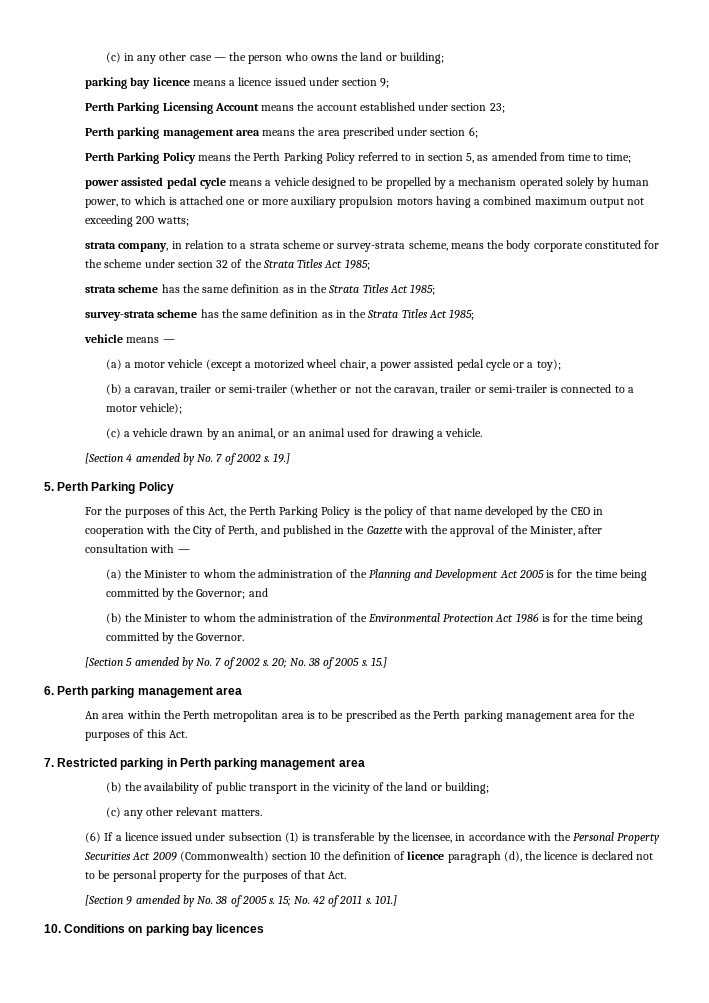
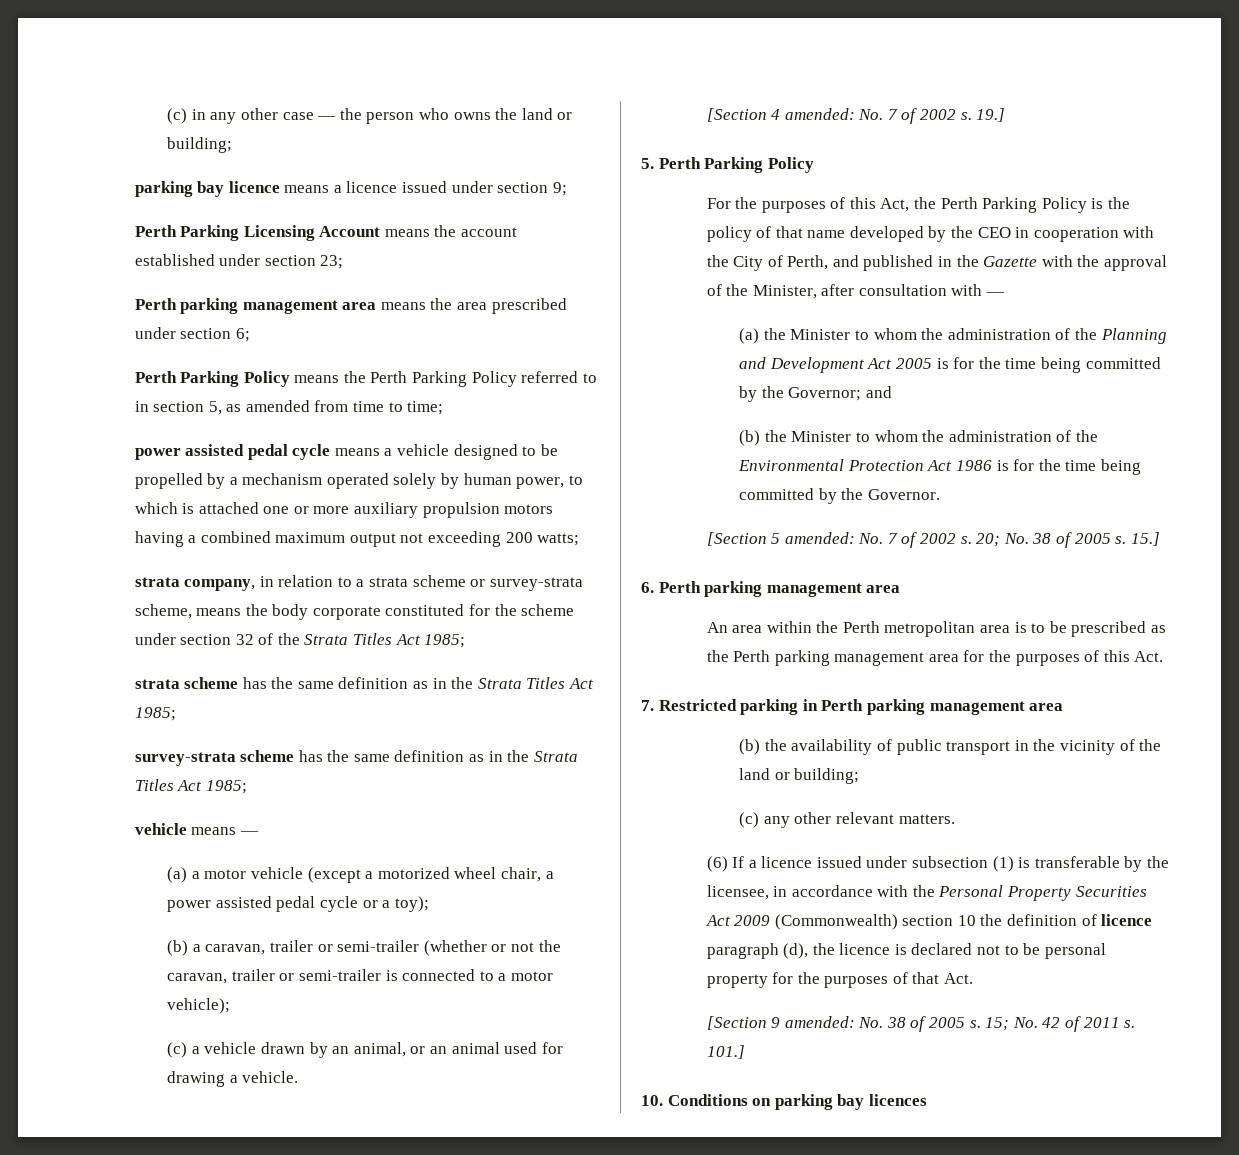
[135,453,195,465] amended by -> [784,108,855,120] amended:
[134,657,194,669] amended by -> [784,532,855,544] amended:
[135,895,195,907] amended by -> [784,1016,855,1028] amended:

